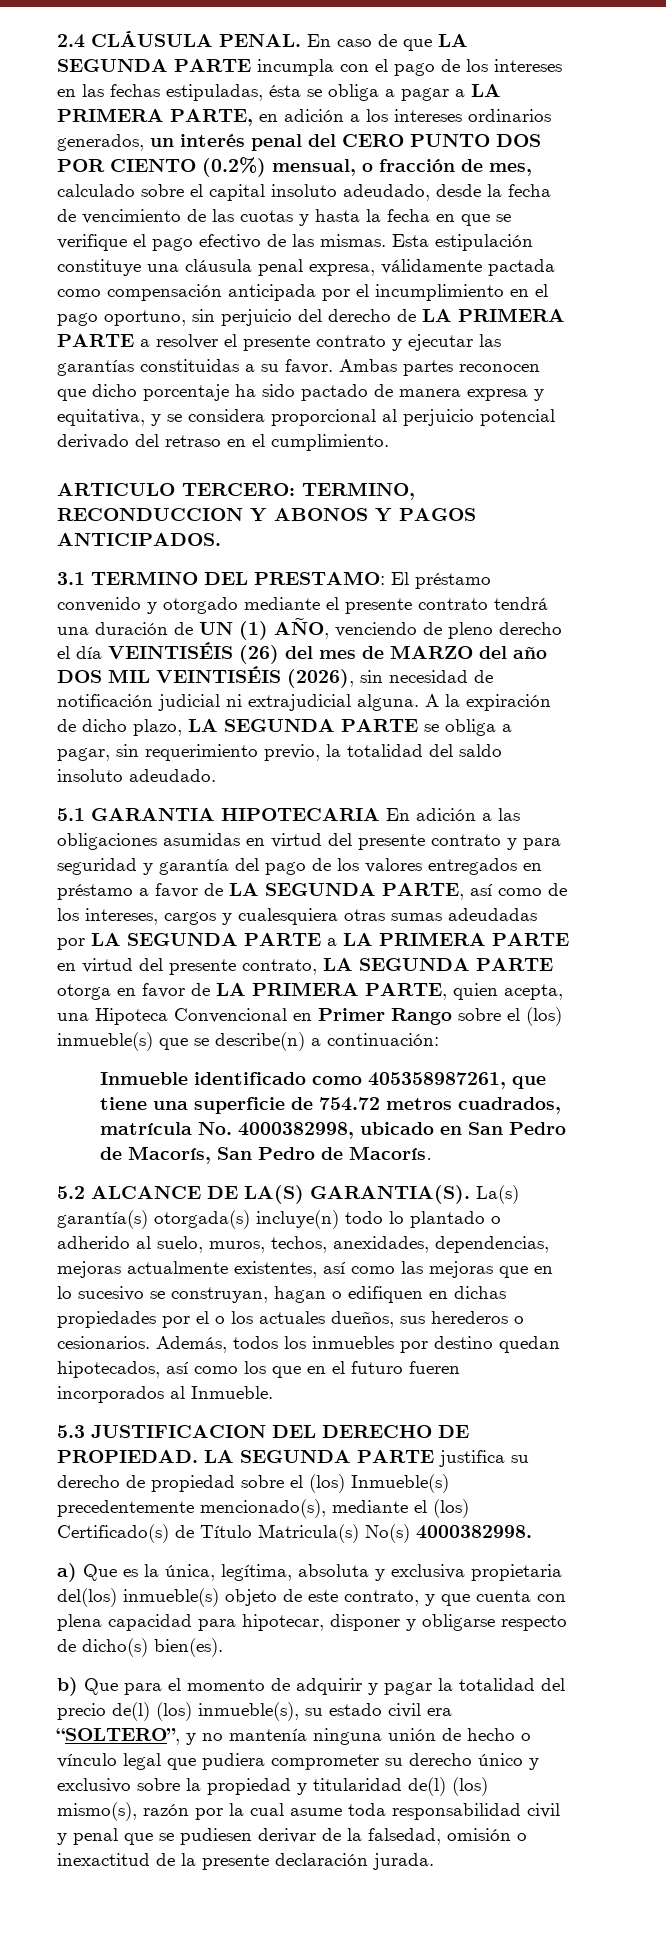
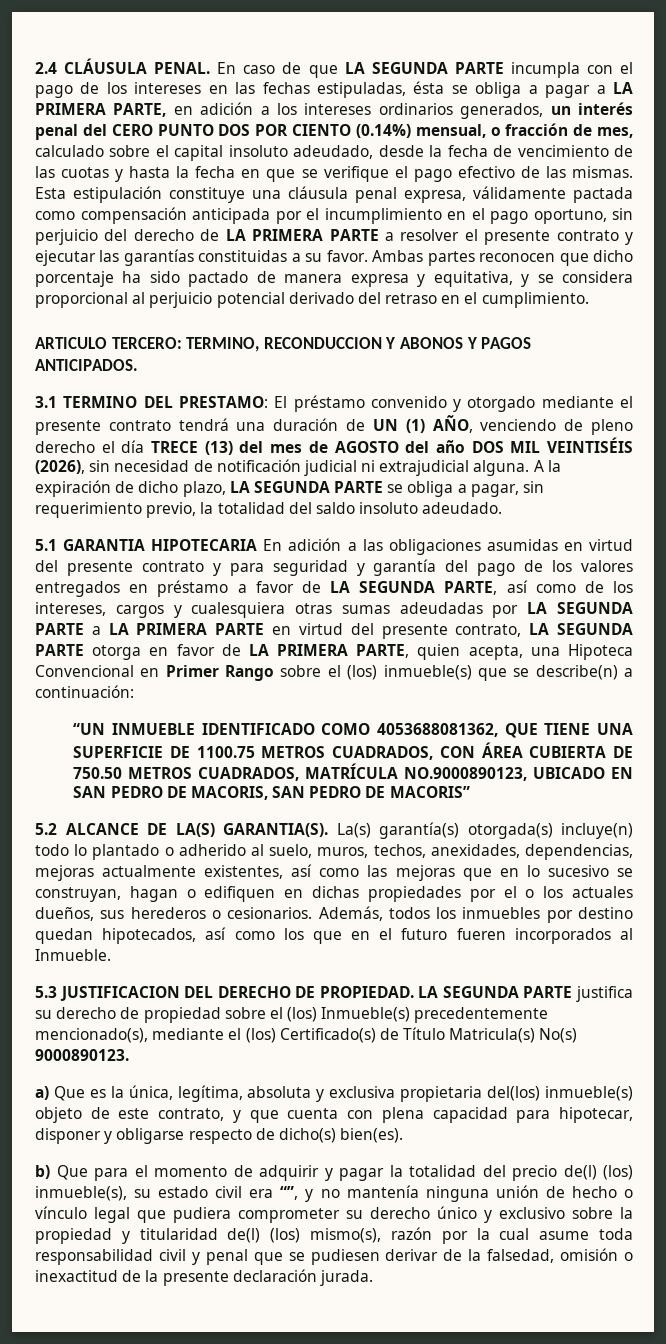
[202,157,266,177] (0.2%) -> [355,124,411,138] (0.14%)
[108,642,279,664] VEINTISÉIS (26) -> [151,441,233,455] TRECE (13)
[390,645,473,659] MARZO -> [334,441,399,453] AGOSTO
[100,1072,547,1089] [100,1097,562,1114] [100,1122,567,1139] [100,1146,433,1164] Inmueble identificado como 405358987261, que tiene una superficie de 754.72 metros cuadrados, matrícula No. 4000382998, ubicado en San Pedro de Macorís, San Pedro de Macorís. -> [73,723,633,738] [73,742,633,760] [73,763,633,781] [73,786,470,800] “UN INMUEBLE IDENTIFICADO COMO 4053688081362, QUE TIENE UNA SUPERFICIE DE 1100.75 METROS CUADRADOS, CON ÁREA CUBIERTA DE 750.50 METROS CUADRADOS, MATRÍCULA NO.9000890123, UBICADO EN SAN PEDRO DE MACORIS, SAN PEDRO DE MACORIS”
[416,1525,532,1539] 4000382998. -> [35,1049,129,1061] 9000890123.
[56,1728,180,1745] “SOLTERO”, -> [280,1186,299,1200] “”,

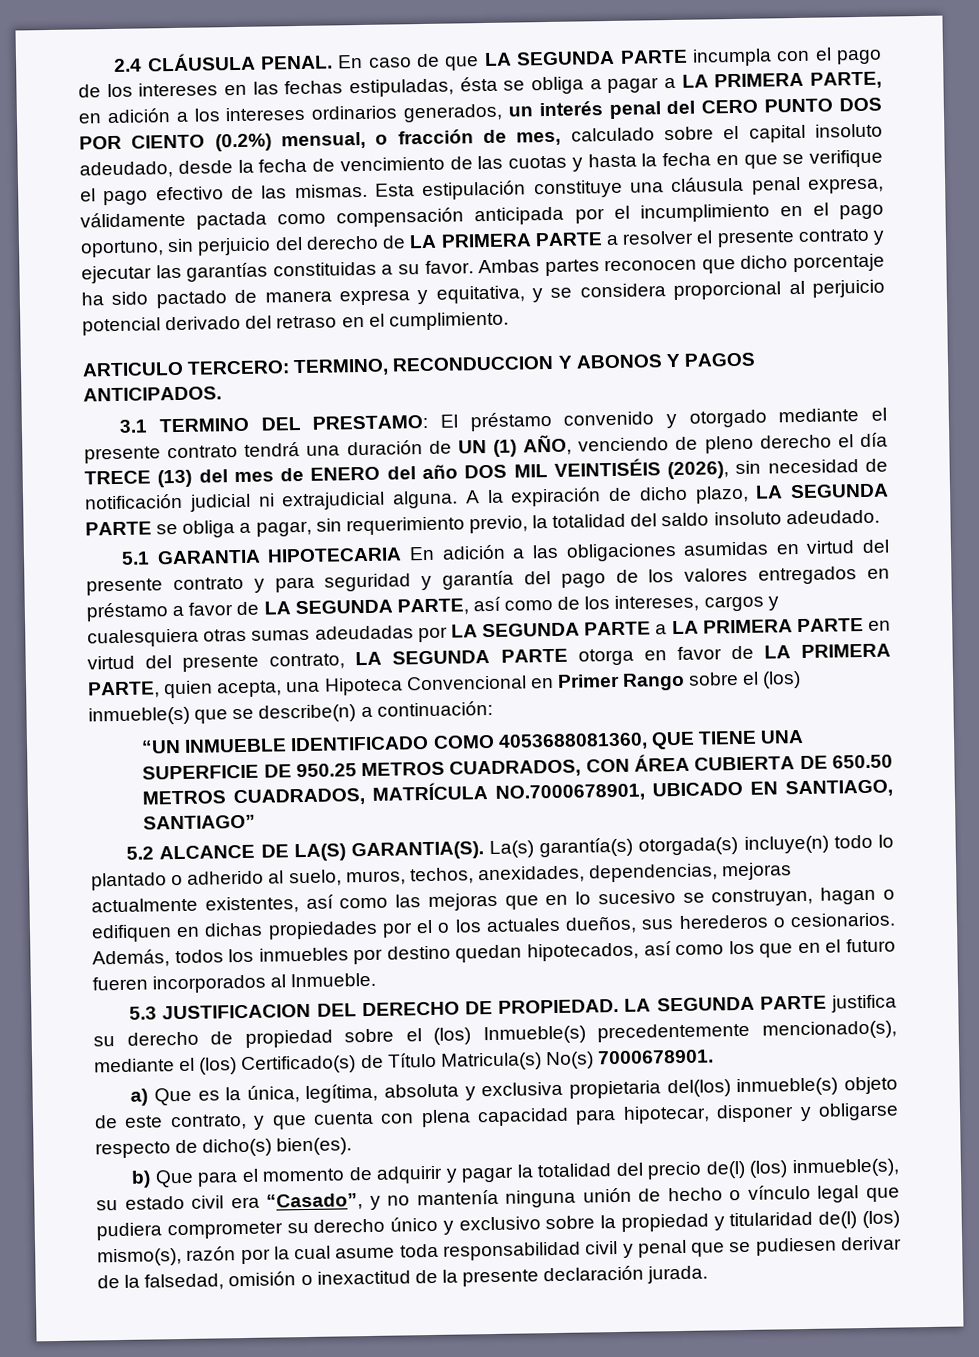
[355,124,411,138] (0.14%) -> [214,133,272,152] (0.2%)
[334,441,399,453] AGOSTO -> [310,466,381,481] ENERO
[377,723,499,737] 4053688081362, -> [497,732,648,751] 4053688081360,
[196,746,255,758] 1100.75 -> [295,763,357,778] 950.25
[73,767,123,779] 750.50 -> [832,754,893,769] 650.50
[404,767,528,781] NO.9000890123, -> [495,783,646,802] NO.7000678901,
[73,786,470,800] SAN PEDRO DE MACORIS, SAN PEDRO DE MACORIS” -> [785,779,894,798] [143,814,257,830] SANTIAGO, SANTIAGO”
[35,1049,129,1061] 9000890123. -> [597,1049,715,1065] 7000678901.
[280,1186,299,1200] “”, -> [266,1193,364,1211] “Casado”,

